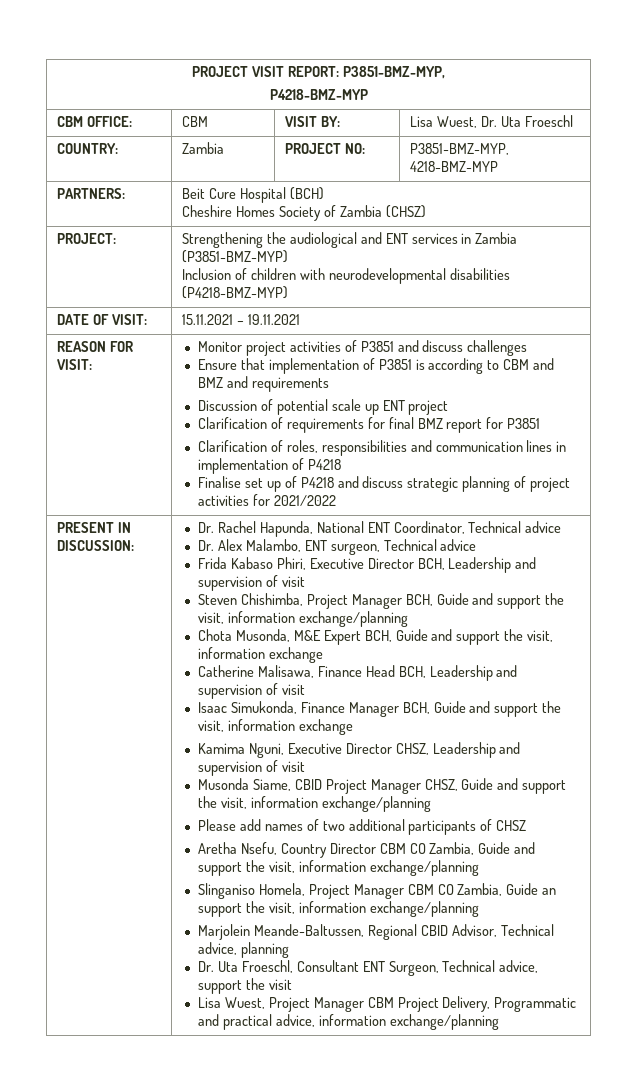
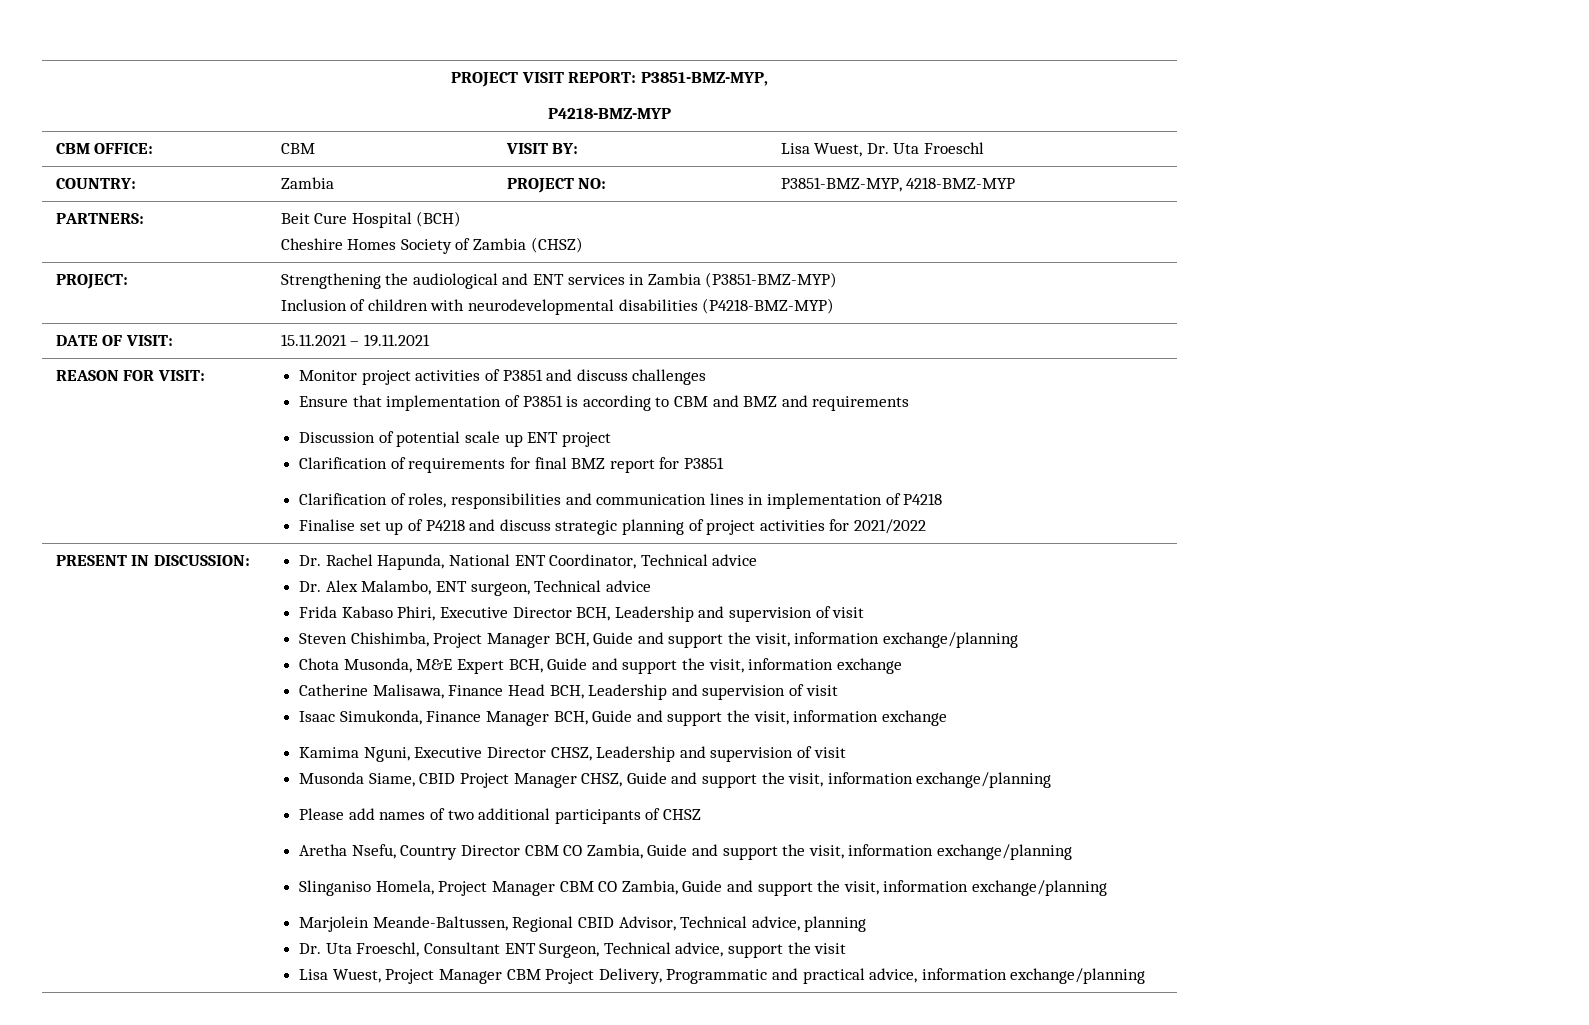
[542,888,557,895] an -> [727,880,754,892] and

